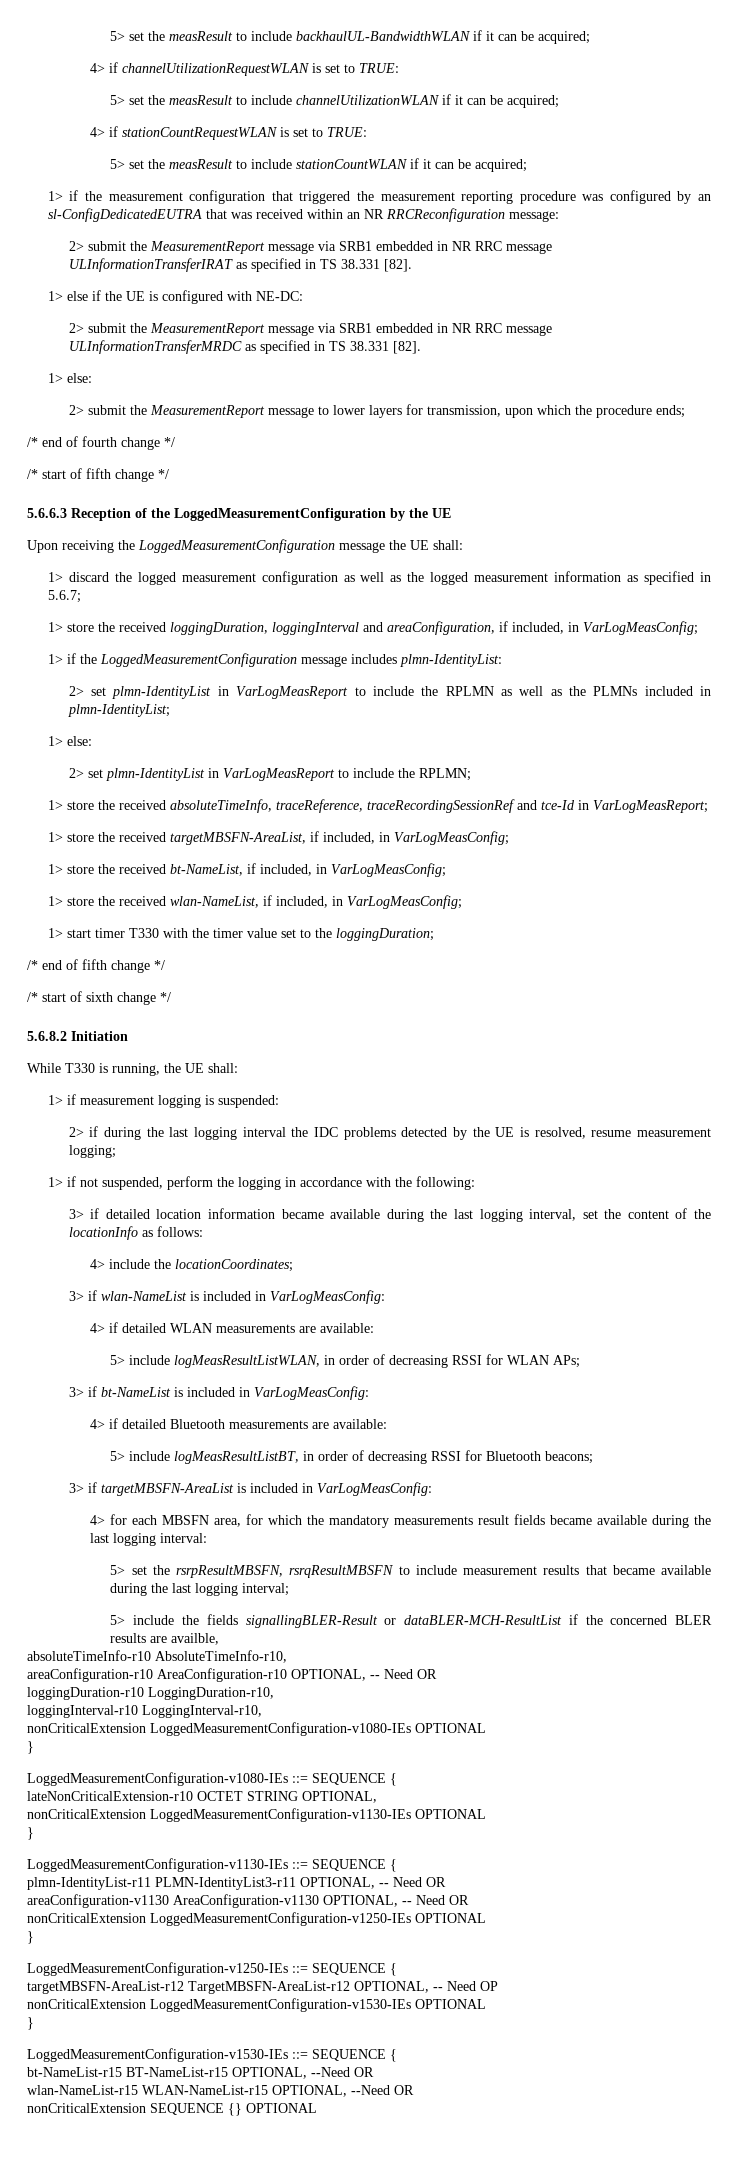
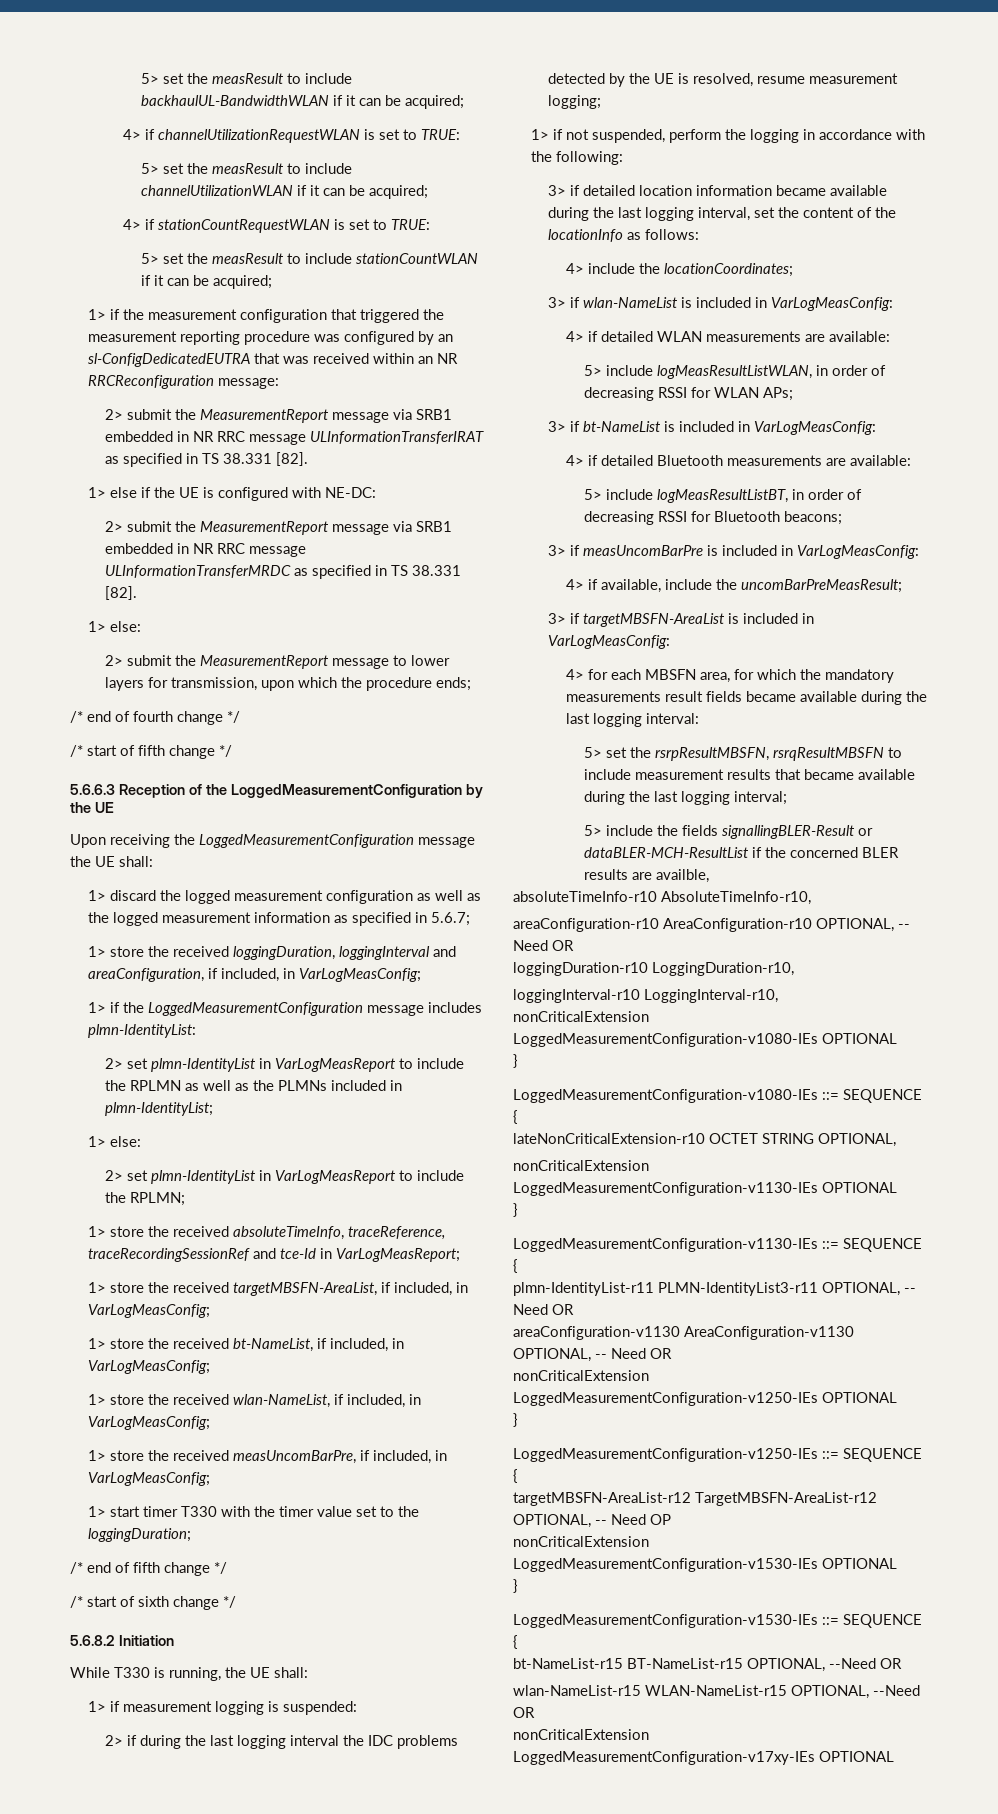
(462, 902) none -> [87,1450,447,1464] [87,1472,210,1486] // 1> store the received measUncomBarPre, if included, in VarLogMeasConfig;
(594, 1457) none -> [548,545,920,559] [566,579,903,593] // 3> if measUncomBarPre is included in VarLogMeasConfig: // 4> if available, include the uncomBarPreMeasResult;
[150,2103,242,2116] SEQUENCE {} -> [513,1751,815,1765] LoggedMeasurementConfiguration-v17xy-IEs

